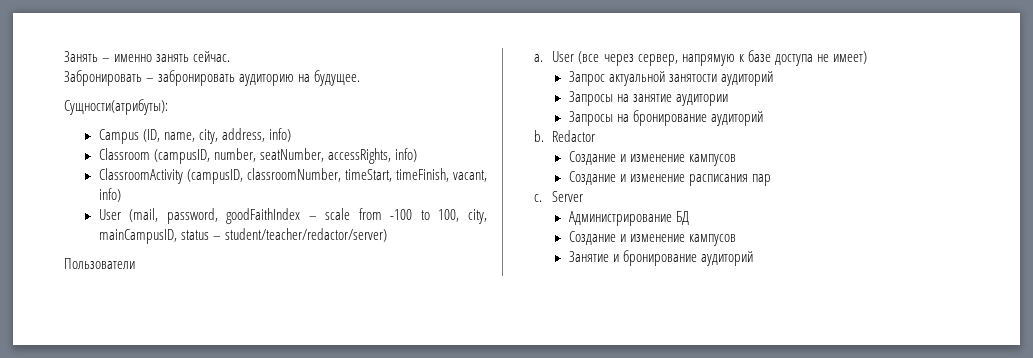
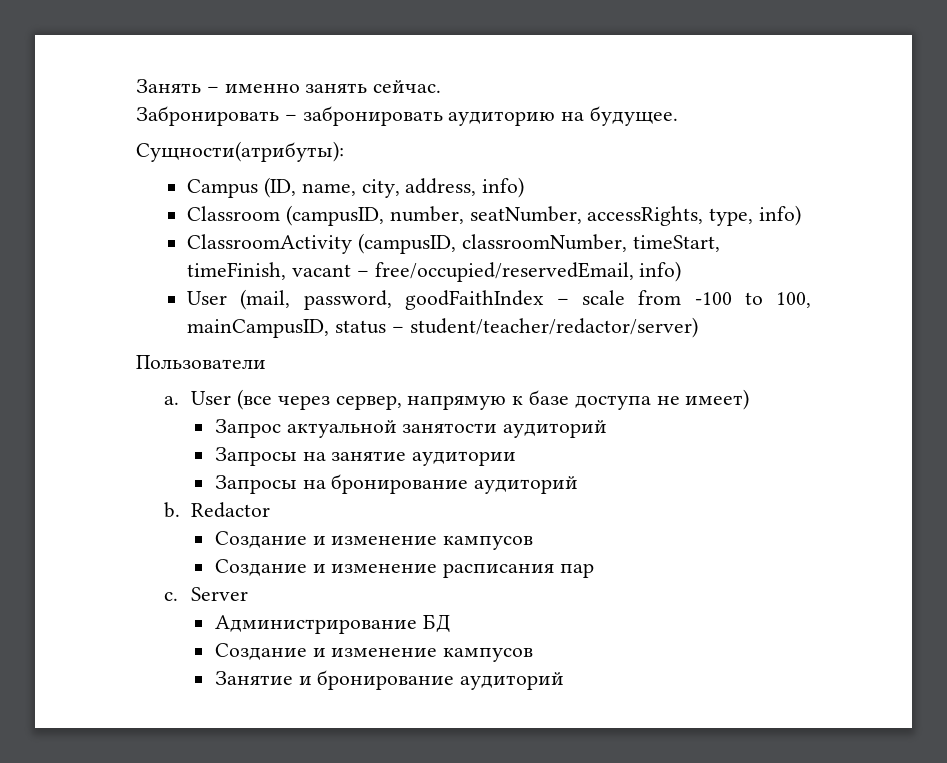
(391, 156) none -> [709,208,754,226] type,
[452,170,487,182] vacant, -> [292,262,634,282] vacant – free/occupied/reservedEmail,
[467,209,487,224] city, -> (811, 300) none

